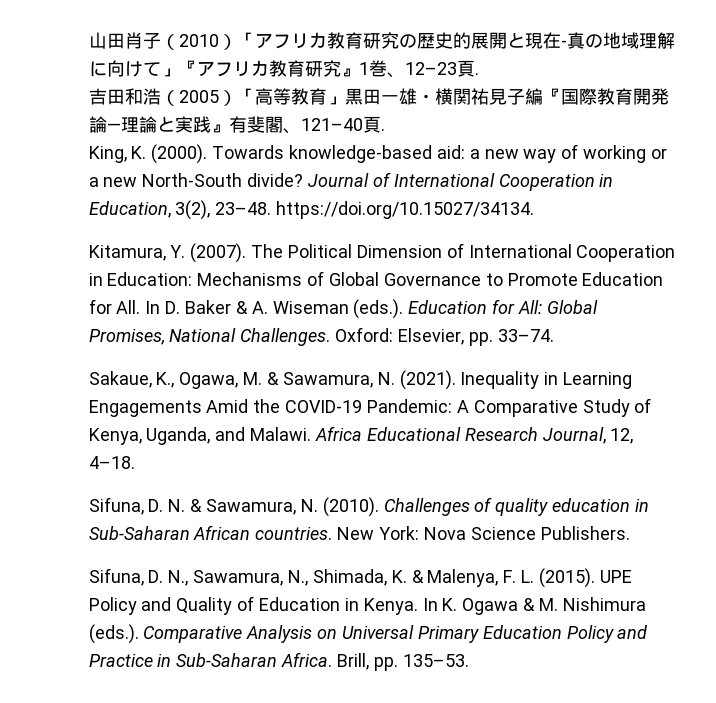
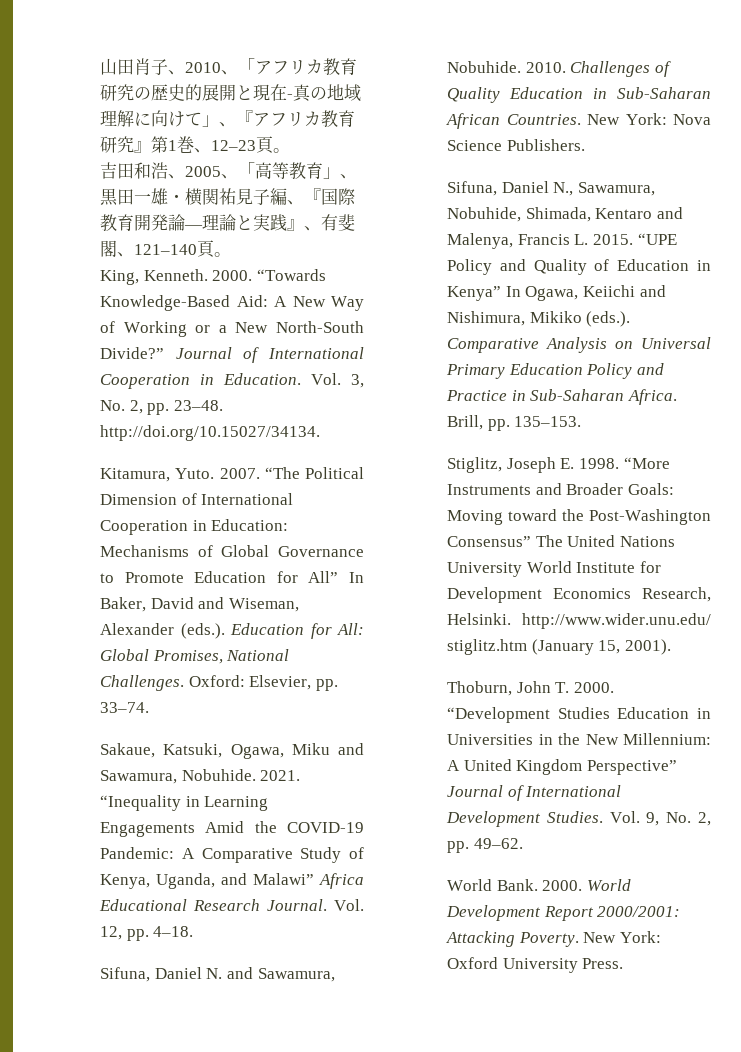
[160,34,237,50] （2010） -> [168,62,239,75] 、2010、
(179, 72) none -> [219,122,237,127] 、
(359, 72) none -> [151,136,169,153] 第
[474,72,479,75] . -> [273,148,291,153] 。
[160,90,237,106] （2005） -> [168,166,239,179] 、2005、
(345, 100) none -> [340,174,358,179] 、
(543, 96) none -> [287,200,305,205] 、
(229, 128) none -> [304,226,322,231] 、
[300,116,385,133] 121–40頁. -> [134,240,232,258] 121–140頁。
[131,144,668,164] [88,173,304,187] K. (2000). Towards knowledge-based aid: a new way of working or a new North-South divide? -> [143,269,326,281] [100,295,364,311] [100,321,364,337] [100,347,165,359] Kenneth. 2000. “Towards Knowledge-Based Aid: A New Way of Working or a New North-South Divide?”
[88,200,535,220] [88,243,284,263] Education, 3(2), 23–48. https://doi.org/10.15027/34134. // Kitamura, Y. (2007). The -> [223,373,364,388] [100,400,223,415] [100,425,321,441] [100,467,300,482] Education. Vol. 3, No. 2, pp. 23–48. http://doi.org/10.15027/34134. // Kitamura, Yuto. 2007. “The
[116,300,349,314] All. In D. Baker & A. Wiseman -> [308,571,364,583] [100,597,299,612] [100,623,175,635] All” In Baker, David and Wiseman, Alexander
[156,370,540,390] K., Ogawa, M. & Sawamura, N. (2021). Inequality -> [163,743,364,759] [100,769,301,784] [100,795,182,811] Katsuki, Ogawa, Miku and Sawamura, Nobuhide. 2021. “Inequality
[250,427,312,441] Malawi. -> [253,873,315,885] Malawi”
[542,427,634,444] [88,456,135,469] [88,497,631,517] Journal, 12, 4–18. // Sifuna, D. N. & Sawamura, N. (2010). Challenges of quality education -> [267,899,364,911] [100,926,194,941] [100,967,335,982] [447,61,671,77] [447,87,584,103] Journal. Vol. 12, pp. 4–18. // Sifuna, Daniel N. and Sawamura, Nobuhide. 2010. Challenges of Quality Education
[255,527,333,540] countries. -> [506,114,581,125] Countries.
[148,570,164,583] D. -> [501,181,549,193] Daniel
[287,568,632,588] N., Shimada, K. & Malenya, F. L. (2015). UPE -> [447,207,683,222] [447,233,677,249] Nobuhide, Shimada, Kentaro and Malenya, Francis L. 2015. “UPE
[363,597,646,615] Kenya. In K. Ogawa & M. Nishimura -> [447,285,666,301] [447,311,582,326] Kenya” In Ogawa, Keiichi and Nishimura, Mikiko
[402,654,469,667] 135–53. -> [514,416,582,427] [447,457,670,473] [447,483,674,495] [447,509,711,525] [447,535,675,547] [447,561,661,577] [447,587,711,603] [447,613,711,629] [447,639,671,655] [447,681,614,696] [447,707,711,723] [447,733,711,745] [447,759,677,775] [447,785,622,801] [446,811,711,827] [447,838,523,853] [447,879,631,891] [446,905,681,921] [446,931,661,947] [447,957,624,973] 135–153. // Stiglitz, Joseph E. 1998. “More Instruments and Broader Goals: Moving toward the Post-Washington Consensus” The United Nations University World Institute for Development Economics Research, Helsinki. http://www.wider.unu.edu/ stiglitz.htm (January 15, 2001). // Thoburn, John T. 2000. “Development Studies Education in Universities in the New Millennium: A United Kingdom Perspective” Journal of International Development Studies. Vol. 9, No. 2, pp. 49–62. // World Bank. 2000. World Development Report 2000/2001: Attacking Poverty. New York: Oxford University Press.

